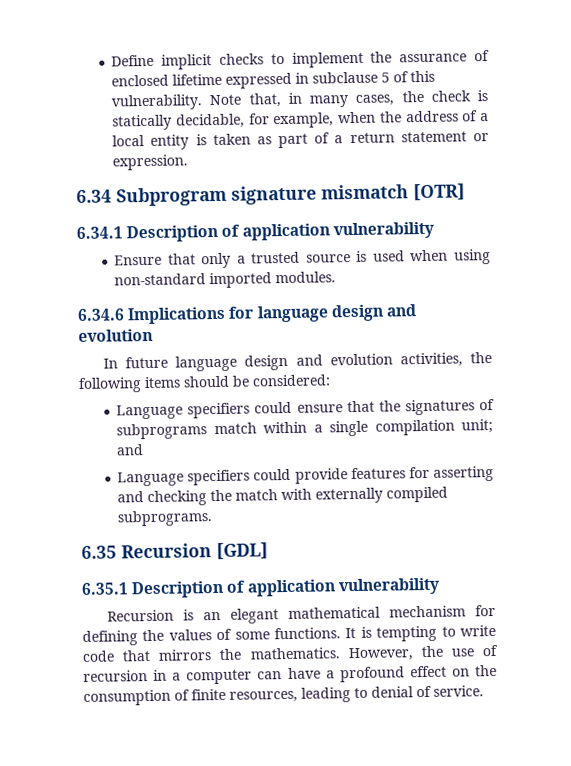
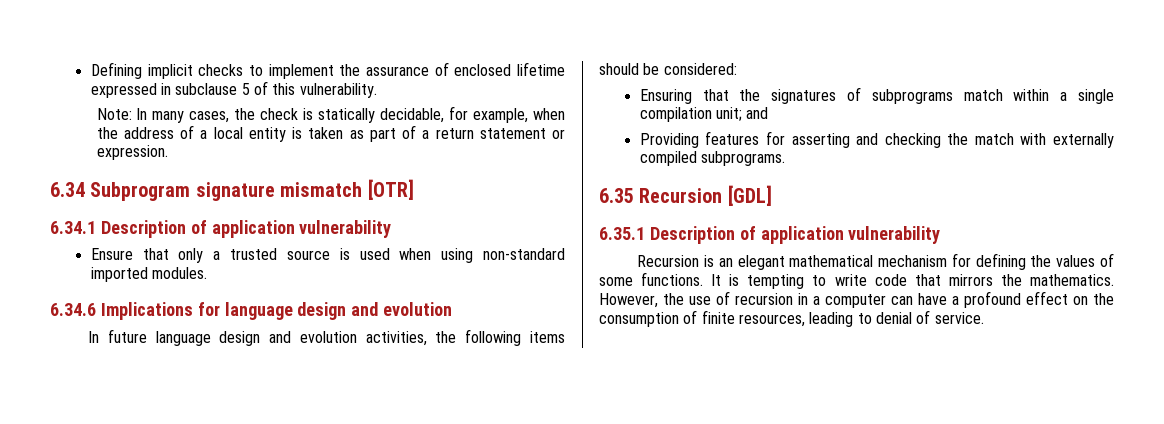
[111,54,155,67] Define -> [90,62,142,79] Defining
[209,92,302,108] Note that, in -> [96,108,148,120] // Note: In
[116,401,343,420] Language specifiers could ensure -> [639,89,692,104] Ensuring
[117,468,348,487] Language specifiers could provide -> [639,133,699,148] Providing

